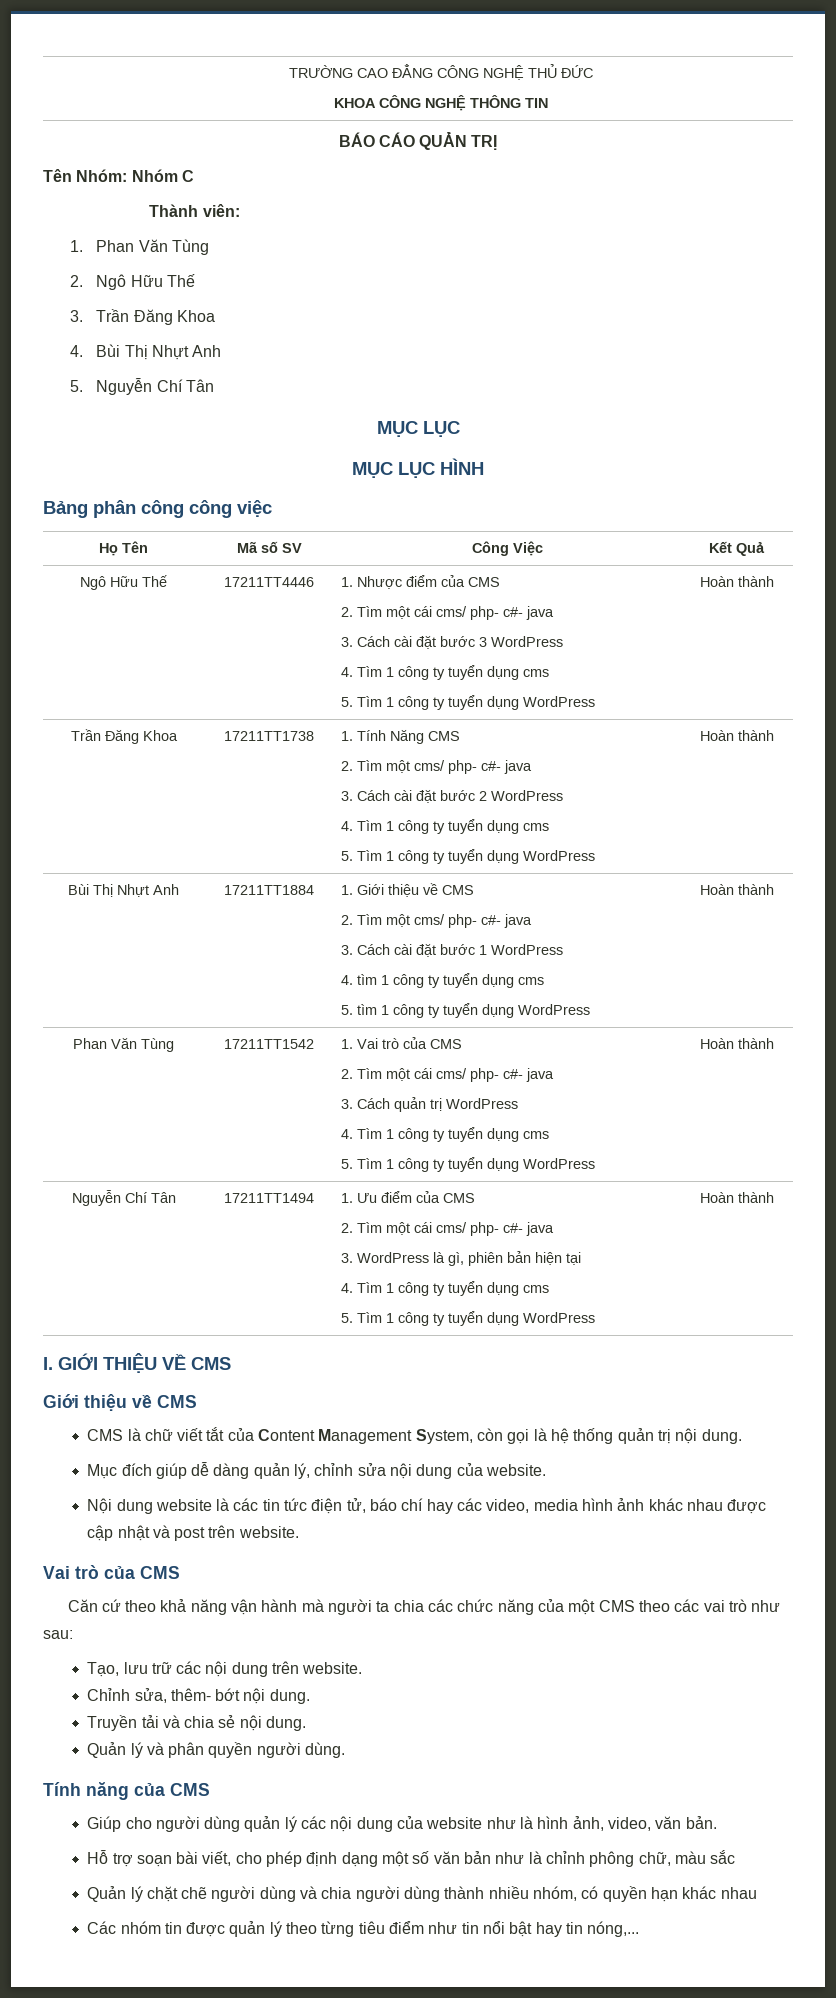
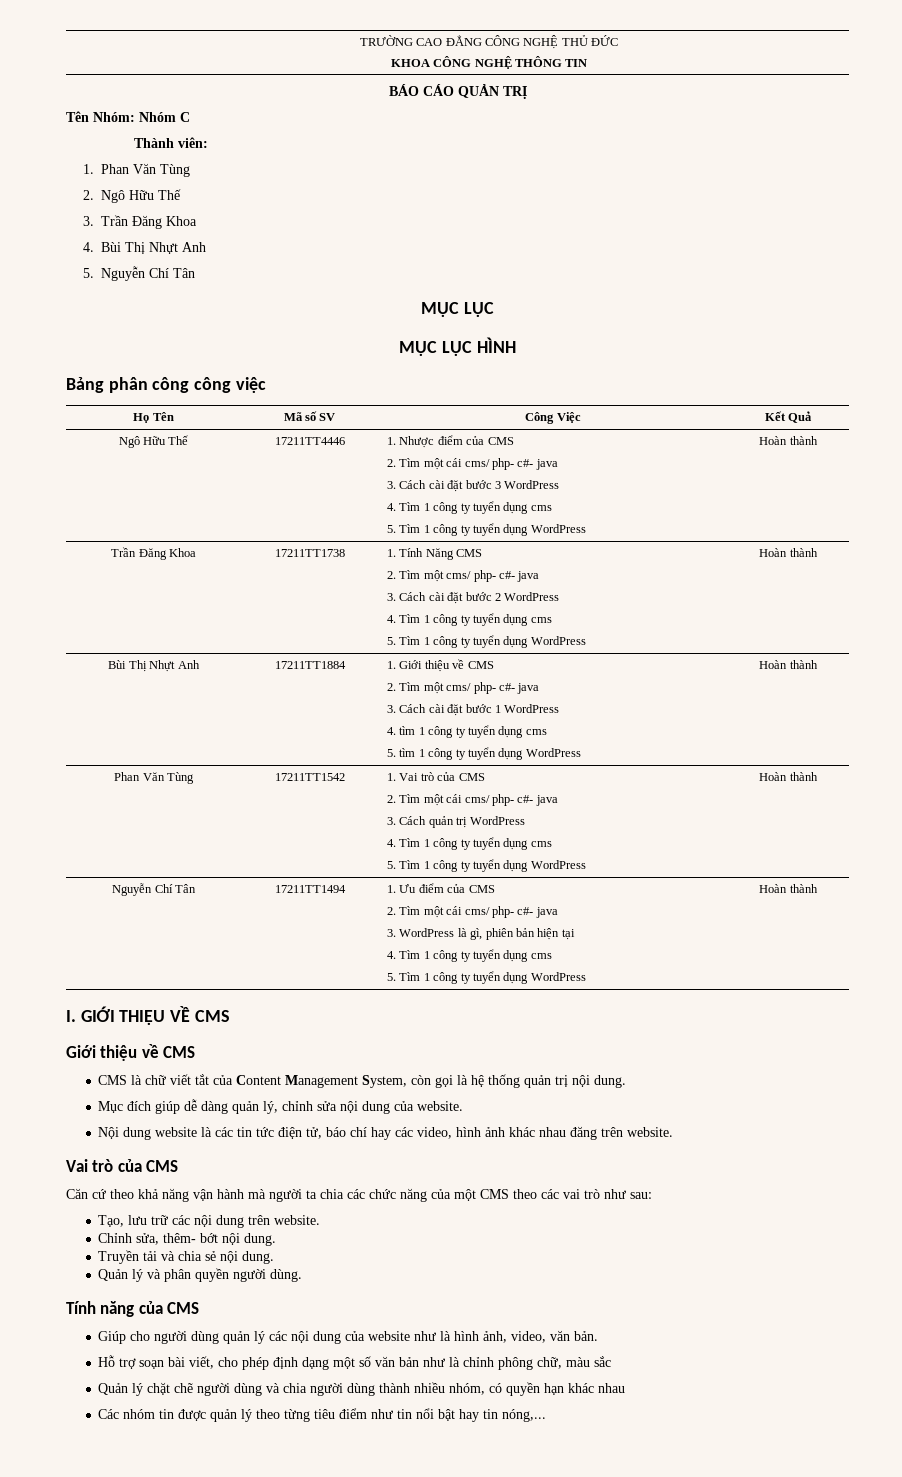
[533,1499,578,1511] media -> (453, 1133) none
[727,1499,767,1514] [87,1525,206,1541] được cập nhật và post -> [570,1126,598,1140] đăng

